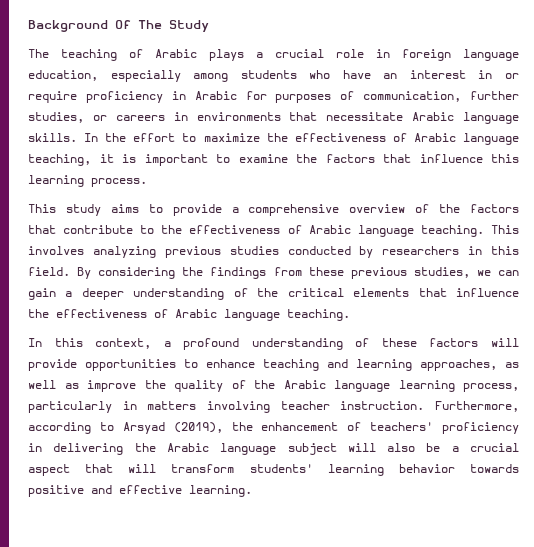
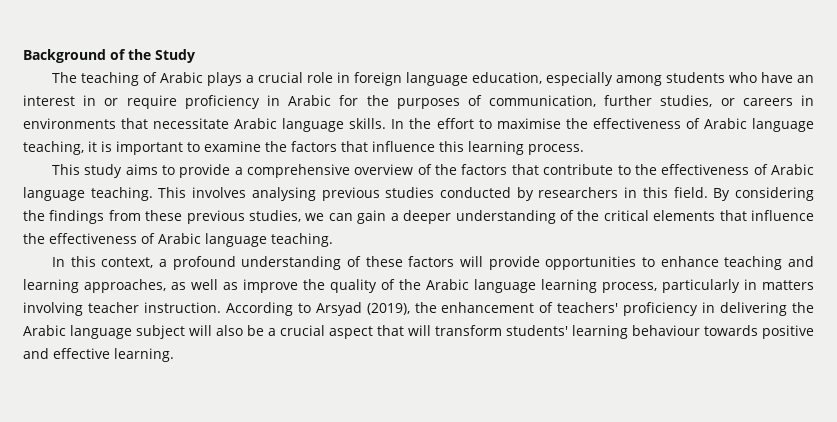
[115,20,162,29] Of The -> [110,49,151,60] of the
(267, 95) none -> [366,95,389,106] the
[203,133,260,142] maximize -> [496,118,561,129] maximise
[92,246,156,258] analyzing -> [251,187,316,201] analysing
[435,401,519,412] [28,422,91,434] Furthermore, according -> [225,302,293,316] According
[398,464,455,473] behavior -> [632,325,700,336] behaviour

